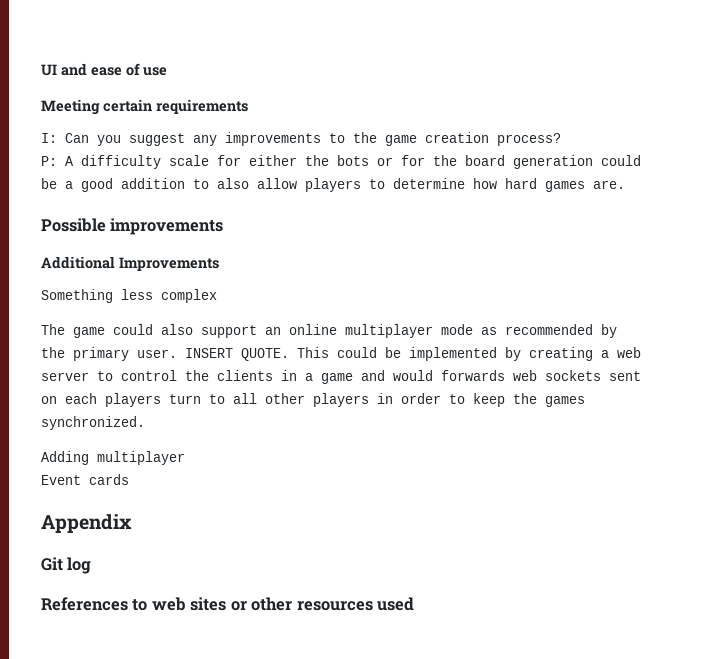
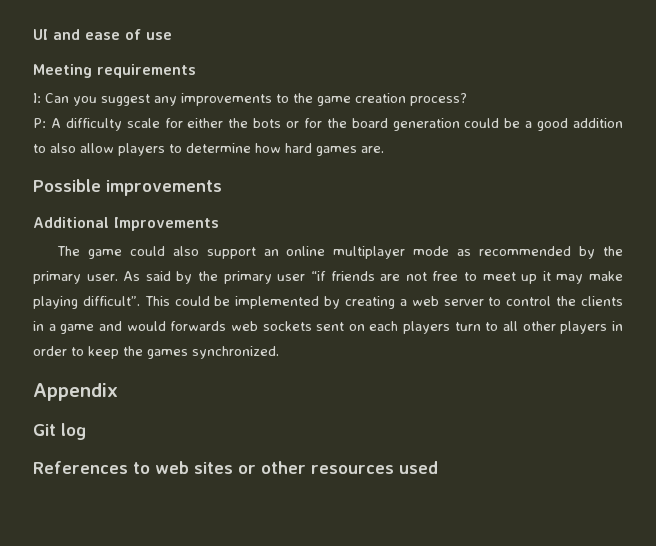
[103,99,152,112] certain -> (92, 71) none
[41,289,217,303] // Something less complex -> (219, 224) none
[185,348,289,361] INSERT QUOTE. -> [123,271,623,284] [33,296,140,309] As said by the primary user “if friends are not free to meet up it may make playing difficult”.
[41,451,185,465] [41,474,129,485] // Adding multiplayer // Event cards -> (279, 352) none

